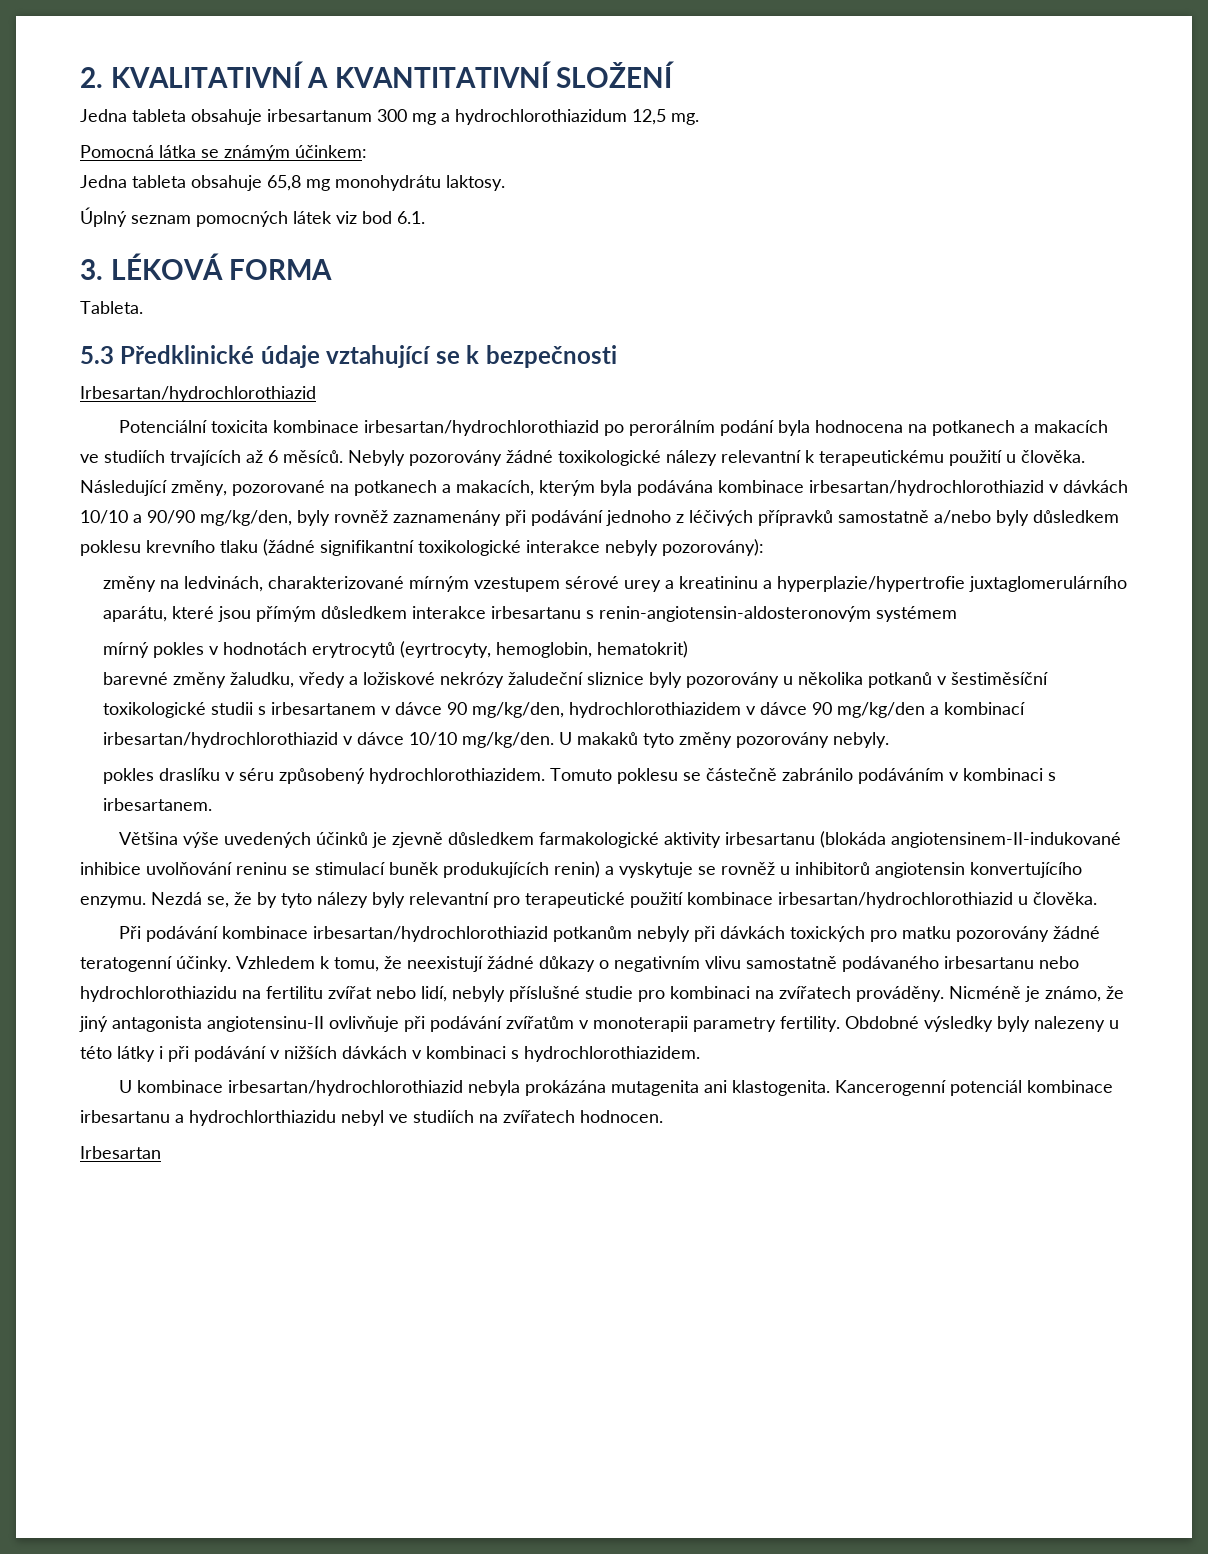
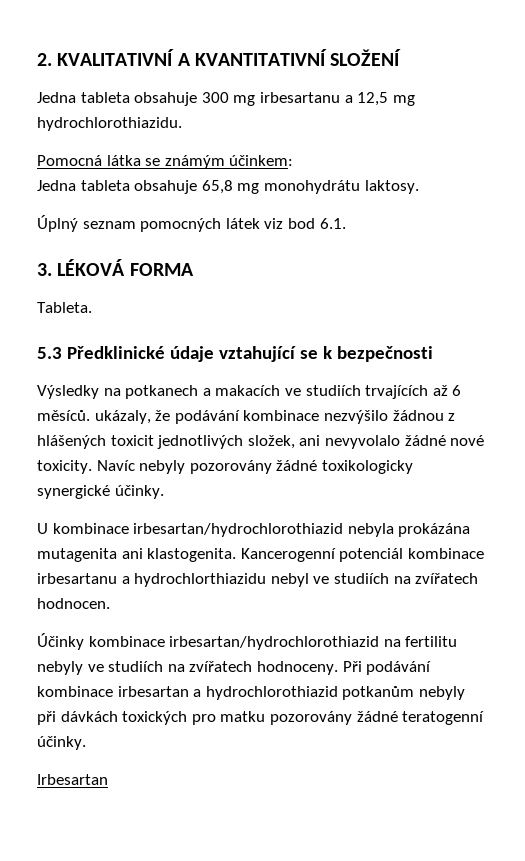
[267,109,372,122] irbesartanum -> (198, 99) none
[441,109,699,125] a hydrochlorothiazidum 12,5 mg. -> [259,92,415,106] [37,117,182,131] irbesartanu a 12,5 mg hydrochlorothiazidu.
[80,386,316,402] [118,420,903,436] Irbesartan/hydrochlorothiazid // Potenciální toxicita kombinace irbesartan/hydrochlorothiazid po perorálním podání byla hodnocena -> [37,385,99,399] Výsledky
[348,450,1085,466] [80,480,1128,496] [80,510,1119,526] [80,539,764,556] [103,576,1128,592] [103,606,958,622] [103,641,689,658] [103,672,1049,688] [103,702,1026,718] [103,732,890,748] [103,768,1057,784] [103,798,213,811] [118,831,1121,848] [80,861,1082,878] [80,892,1097,908] [118,926,1100,942] [80,956,1079,972] [80,986,1124,1002] [79,1016,1119,1032] [80,1046,700,1062] Nebyly pozorovány žádné toxikologické nálezy relevantní k terapeutickému použití u člověka. Následující změny, pozorované na potkanech a makacích, kterým byla podávána kombinace irbesartan/hydrochlorothiazid v dávkách 10/10 a 90/90 mg/kg/den, byly rovněž zaznamenány při podávání jednoho z léčivých přípravků samostatně a/nebo byly důsledkem poklesu krevního tlaku (žádné signifikantní toxikologické interakce nebyly pozorovány): // změny na ledvinách, charakterizované mírným vzestupem sérové urey a kreatininu a hyperplazie/hypertrofie juxtaglomerulárního aparátu, které jsou přímým důsledkem interakce irbesartanu s renin-angiotensin-aldosteronovým systémem // mírný pokles v hodnotách erytrocytů (eyrtrocyty, hemoglobin, hematokrit) // barevné změny žaludku, vředy a ložiskové nekrózy žaludeční sliznice byly pozorovány u několika potkanů v šestiměsíční toxikologické studii s irbesartanem v dávce 90 mg/kg/den, hydrochlorothiazidem v dávce 90 mg/kg/den a kombinací irbesartan/hydrochlorothiazid v dávce 10/10 mg/kg/den. U makaků tyto změny pozorovány nebyly. // pokles draslíku v séru způsobený hydrochlorothiazidem. Tomuto poklesu se částečně zabránilo podáváním v kombinaci s irbesartanem. // Většina výše uvedených účinků je zjevně důsledkem farmakologické aktivity irbesartanu (blokáda angiotensinem-II-indukované inhibice uvolňování reninu se stimulací buněk produkujících renin) a vyskytuje se rovněž u inhibitorů angiotensin konvertujícího enzymu. Nezdá se, že by tyto nálezy byly relevantní pro terapeutické použití kombinace irbesartan/hydrochlorothiazid u člověka. // Při podávání kombinace irbesartan/hydrochlorothiazid potkanům nebyly při dávkách toxických pro matku pozorovány žádné teratogenní účinky. Vzhledem k tomu, že neexistují žádné důkazy o negativním vlivu samostatně podávaného irbesartanu nebo hydrochlorothiazidu na fertilitu zvířat nebo lidí, nebyly příslušné studie pro kombinaci na zvířatech prováděny. Nicméně je známo, že jiný antagonista angiotensinu-II ovlivňuje při podávání zvířatům v monoterapii parametry fertility. Obdobné výsledky byly nalezeny u této látky i při podávání v nižších dávkách v kombinaci s hydrochlorothiazidem. -> [94,410,456,424] [37,435,485,449] [37,460,413,474] [37,485,164,499] ukázaly, že podávání kombinace nezvýšilo žádnou z hlášených toxicit jednotlivých složek, ani nevyvolalo žádné nové toxicity. Navíc nebyly pozorovány žádné toxikologicky synergické účinky.
(663, 1116) none -> [37,633,458,650] [37,661,432,675] [37,686,465,700] [37,711,485,725] [37,736,86,750] // Účinky kombinace irbesartan/hydrochlorothiazid na fertilitu nebyly ve studiích na zvířatech hodnoceny. Při podávání kombinace irbesartan a hydrochlorothiazid potkanům nebyly při dávkách toxických pro matku pozorovány žádné teratogenní účinky.

